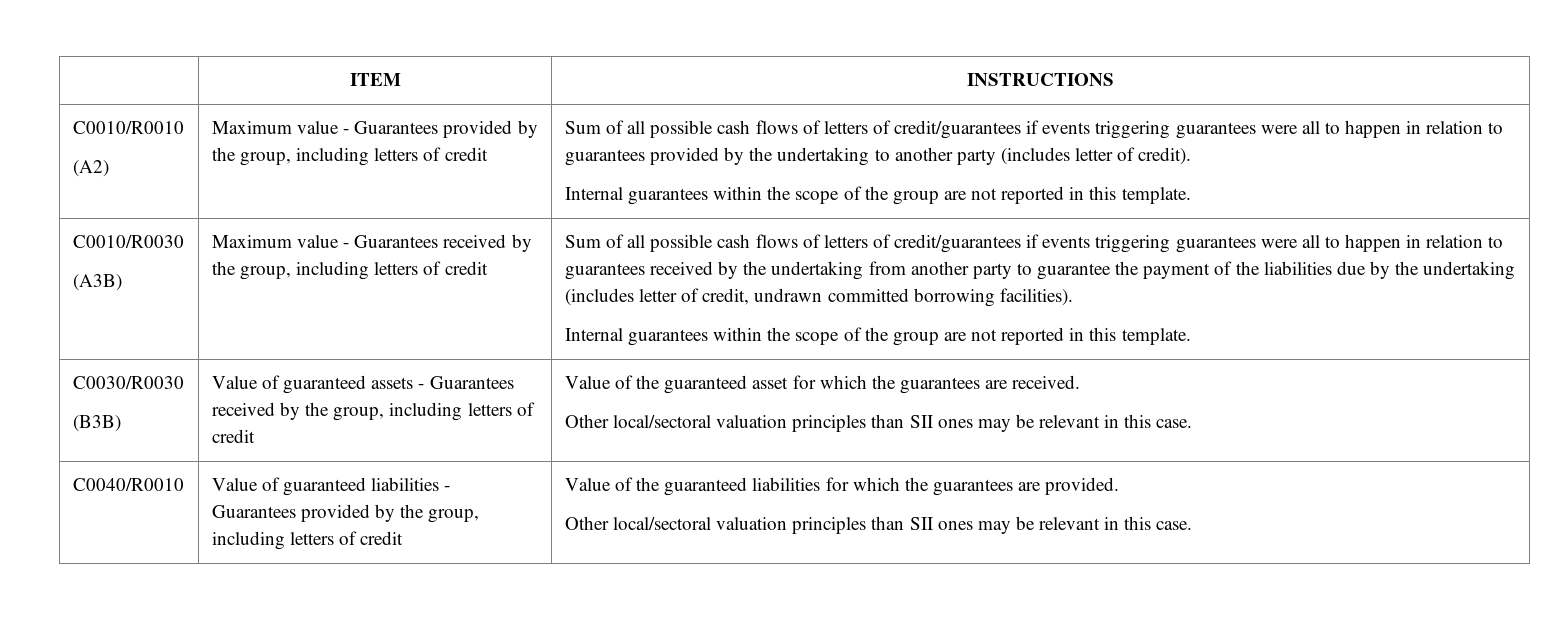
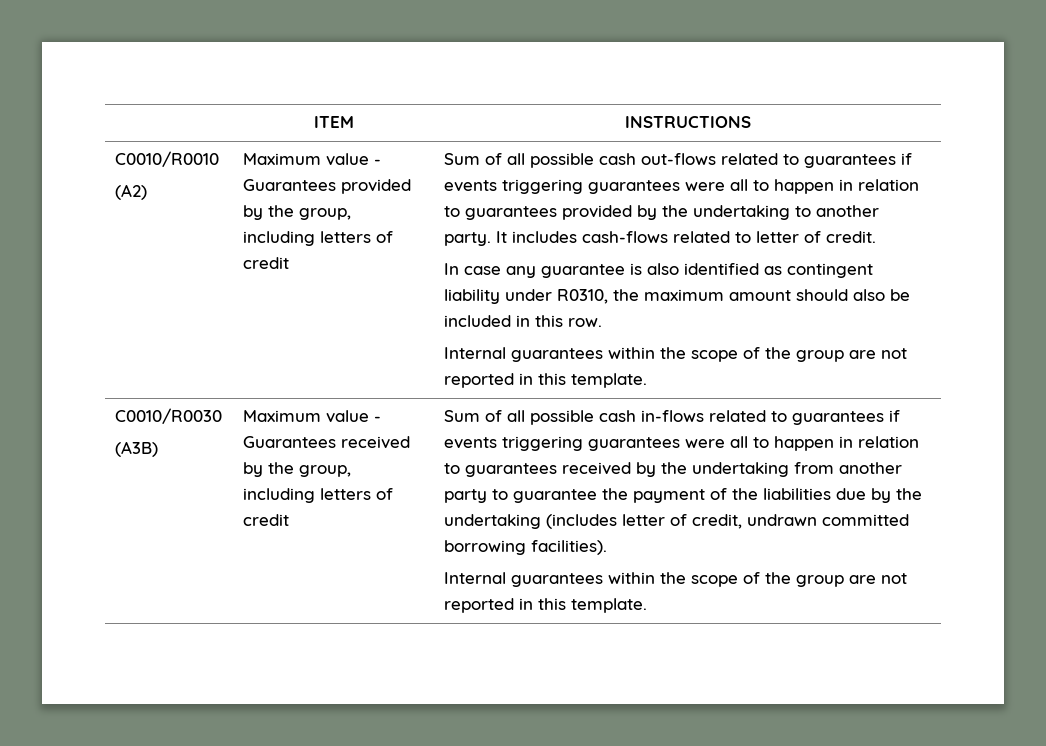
[755,120,1022,139] flows of letters of credit/guarantees -> [641,153,897,168] out-flows related to guarantees
[956,147,1192,165] party (includes letter of credit). -> [444,231,877,246] [444,263,874,278] [444,289,911,304] [444,315,603,327] party. It includes cash-flows related to letter of credit. // In case any guarantee is also identified as contingent liability under R0310, the maximum amount should also be included in this row.
[755,234,1022,253] flows of letters of credit/guarantees -> [641,410,885,425] in-flows related to guarantees
[72,376,184,389] [72,415,121,432] [211,375,514,394] [211,402,535,421] [211,429,255,443] [564,375,1081,394] [564,414,1193,432] [72,478,184,491] [211,477,451,496] [211,504,480,523] [211,531,404,550] [564,477,1120,496] [564,516,1193,534] // C0030/R0030 // (B3B) | Value of guaranteed assets - Guarantees received by the group, including letters of credit | Value of the guaranteed asset for which the guarantees are received. // Other local/sectoral valuation principles than SII ones may be relevant in this case. // C0040/R0010 | Value of guaranteed liabilities - Guarantees provided by the group, including letters of credit | Value of the guaranteed liabilities for which the guarantees are provided. // Other local/sectoral valuation principles than SII ones may be relevant in this case. -> (648, 605) none

